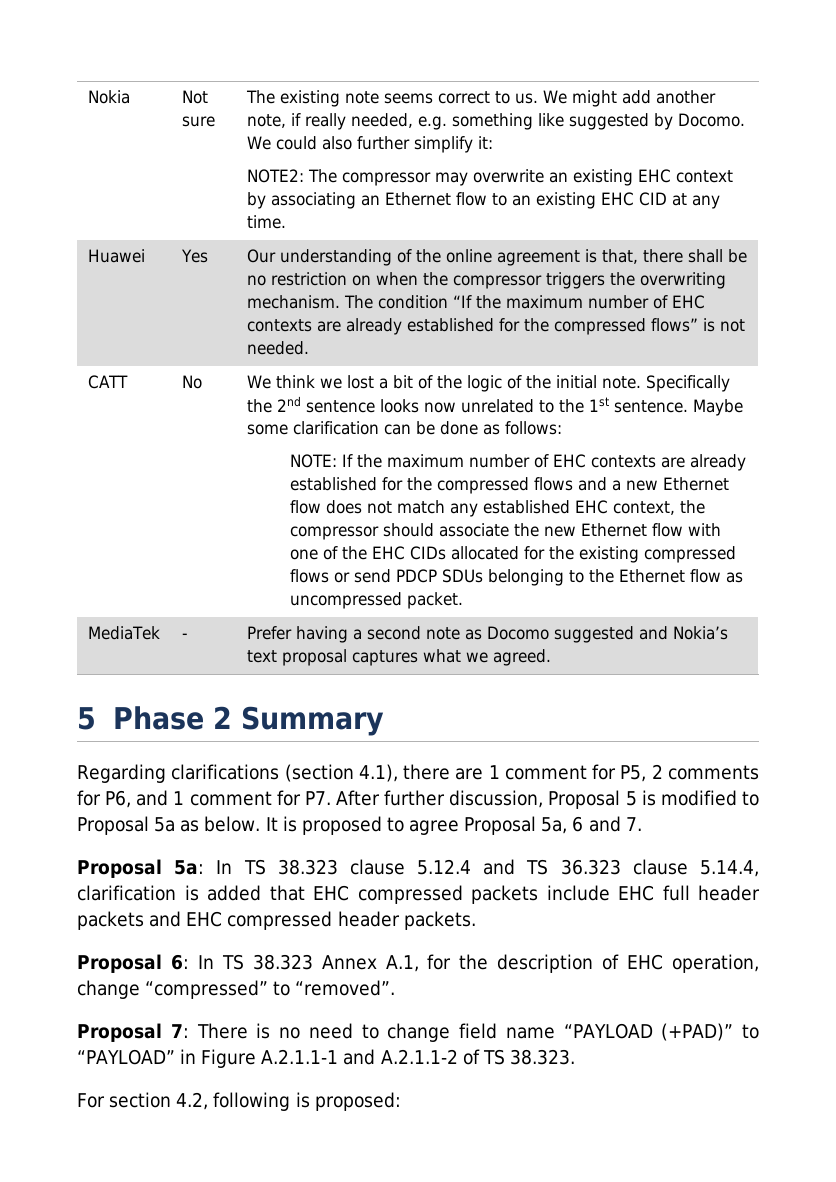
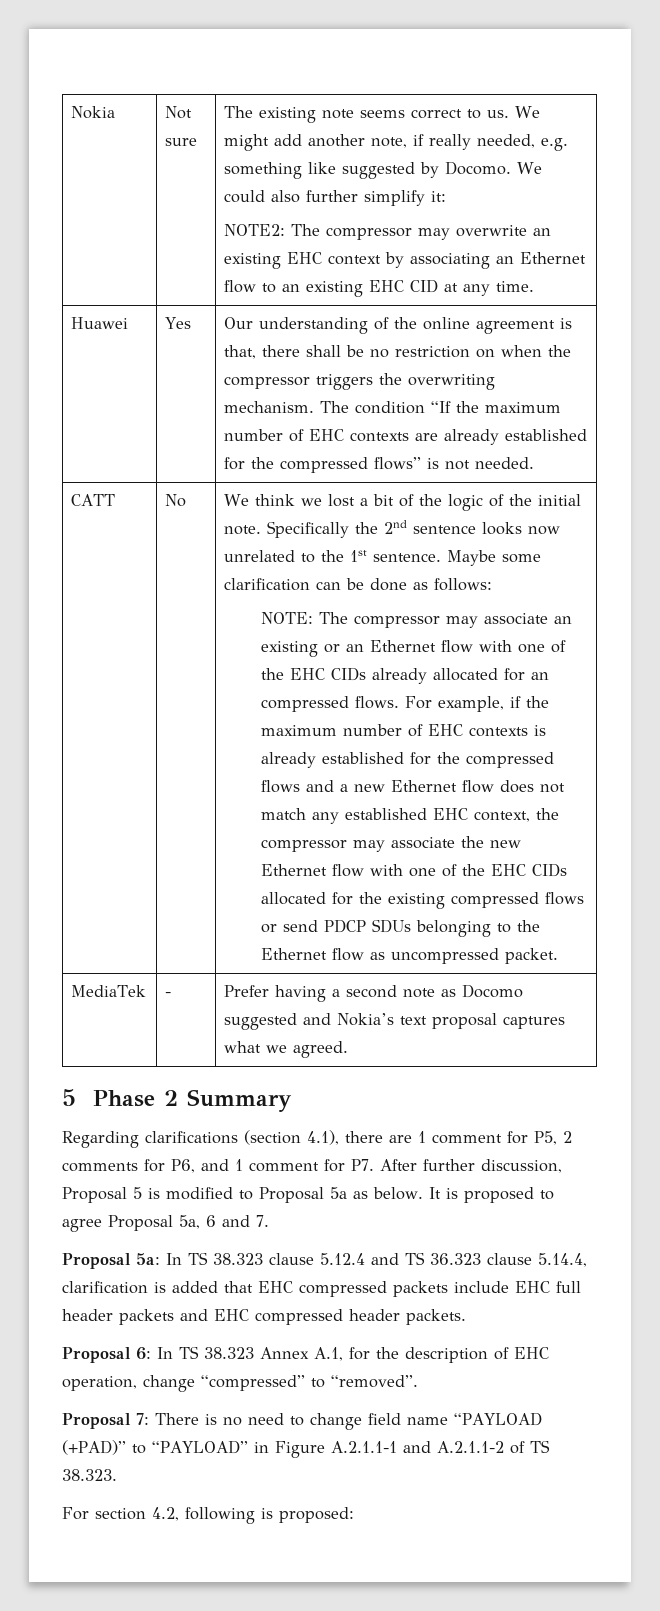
[341,454,685,468] If the maximum number of EHC contexts are -> [319,612,573,628] [261,640,567,657] [261,667,550,684] [261,696,550,712] [261,724,547,737] The compressor may associate an existing or an Ethernet flow with one of the EHC CIDs already allocated for an compressed flows. For example, if the maximum number of EHC contexts is
[382,523,434,537] should -> [353,840,386,852] may

